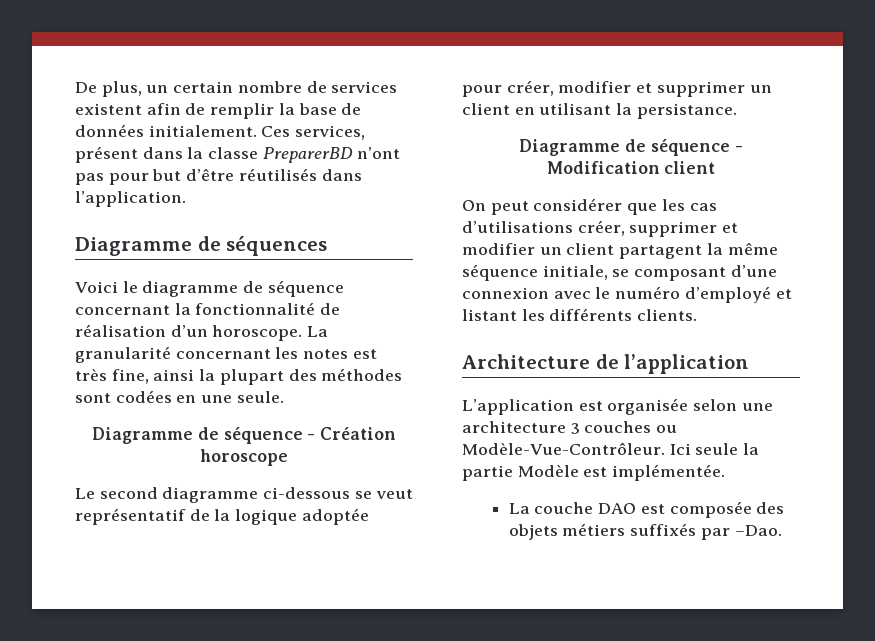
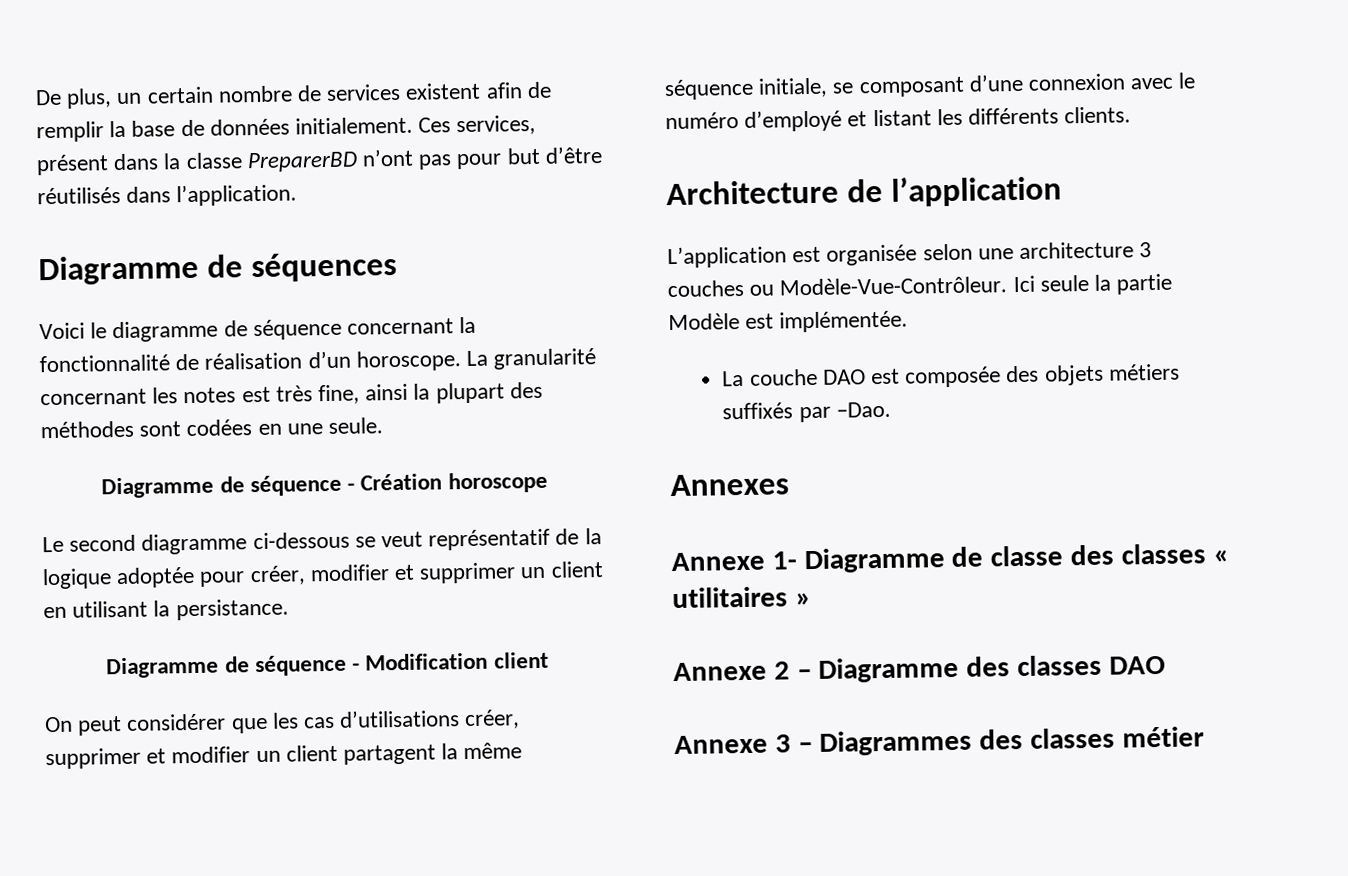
(782, 530) none -> [670,473,789,497] [671,543,1230,574] [672,586,812,609] [673,654,1166,683] [674,726,1204,756] // Annexes // Annexe 1- Diagramme de classe des classes « utilitaires » // Annexe 2 – Diagramme des classes DAO // Annexe 3 – Diagrammes des classes métier

